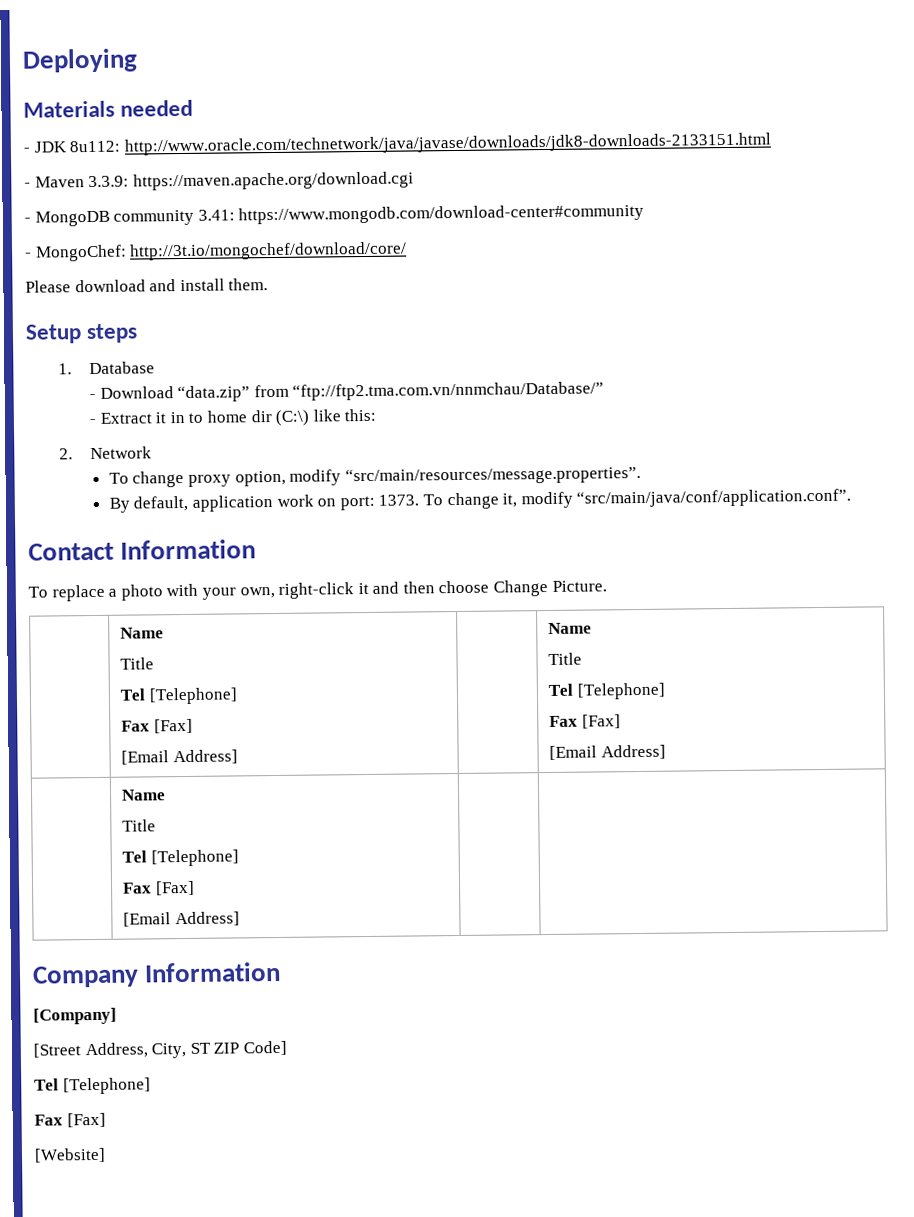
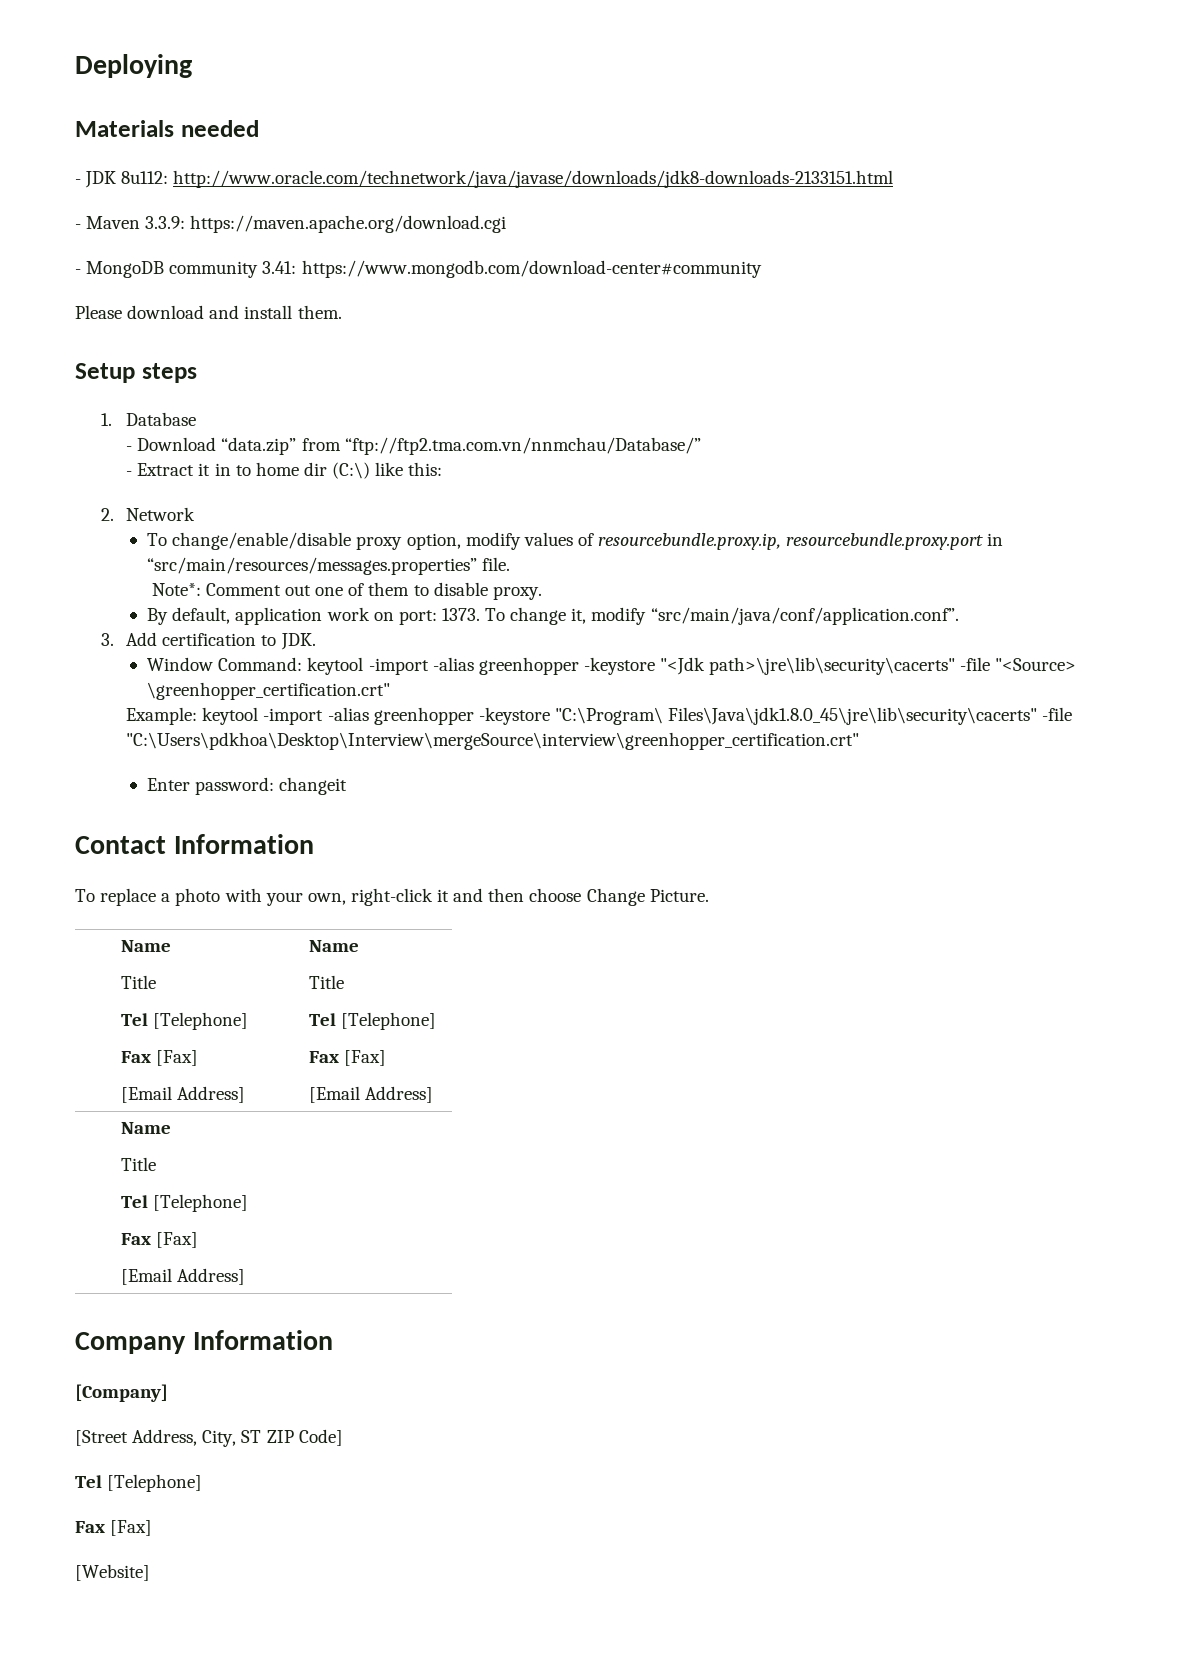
[25,241,408,262] // - MongoChef: http://3t.io/mongochef/download/core/ -> (762, 269) none
[132,470,185,488] change -> [172,532,352,550] change/enable/disable
[344,465,641,486] “src/main/resources/message.properties”. -> [523,532,1004,550] [147,557,511,575] [151,582,542,600] values of resourcebundle.proxy.ip, resourcebundle.proxy.port in “src/main/resources/messages.properties” file. // Note*: Comment out one of them to disable proxy.
(852, 498) none -> [100,632,316,650] [147,657,1077,675] [147,682,391,700] [126,707,1073,725] [126,732,860,750] [147,777,348,795] // 3. Add certification to JDK. // Window Command: keytool -import -alias greenhopper -keystore "<Jdk path>\jre\lib\security\cacerts" -file "<Source> \greenhopper_certification.crt" // Example: keytool -import -alias greenhopper -keystore "C:\Program\ Files\Java\jdk1.8.0_45\jre\lib\security\cacerts" -file "C:\Users\pdkhoa\Desktop\Interview\mergeSource\interview\greenhopper_certification.crt" // Enter password: changeit

